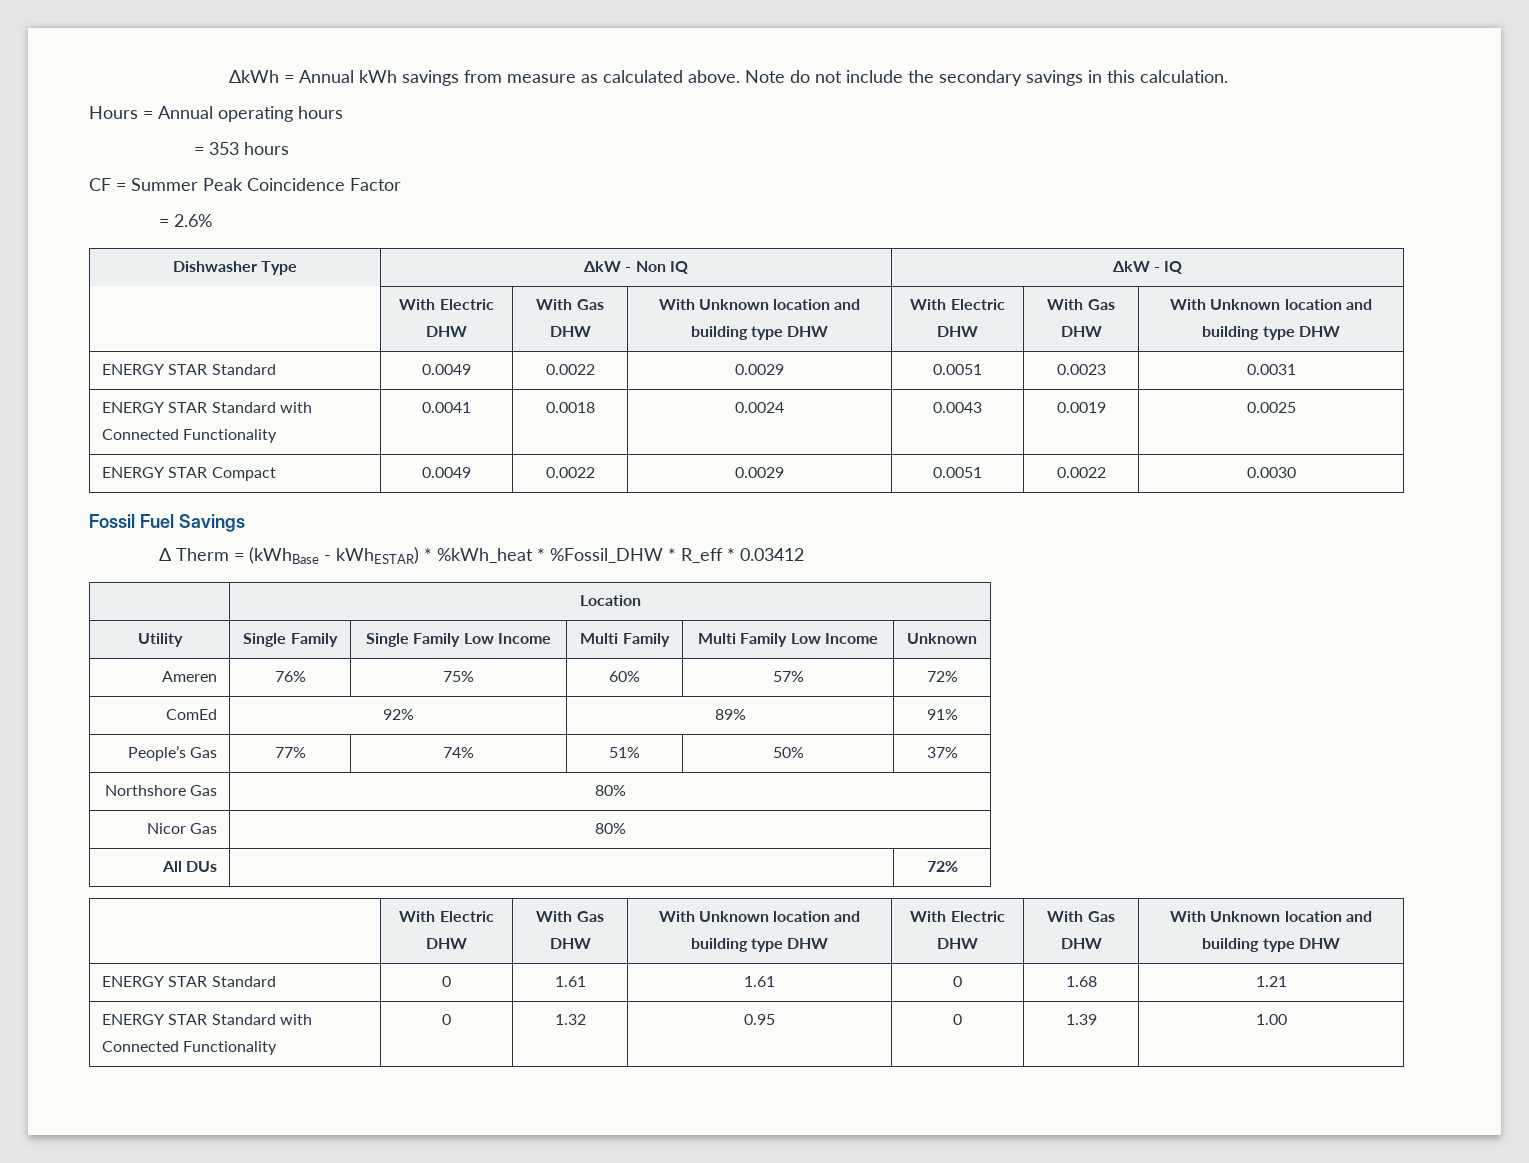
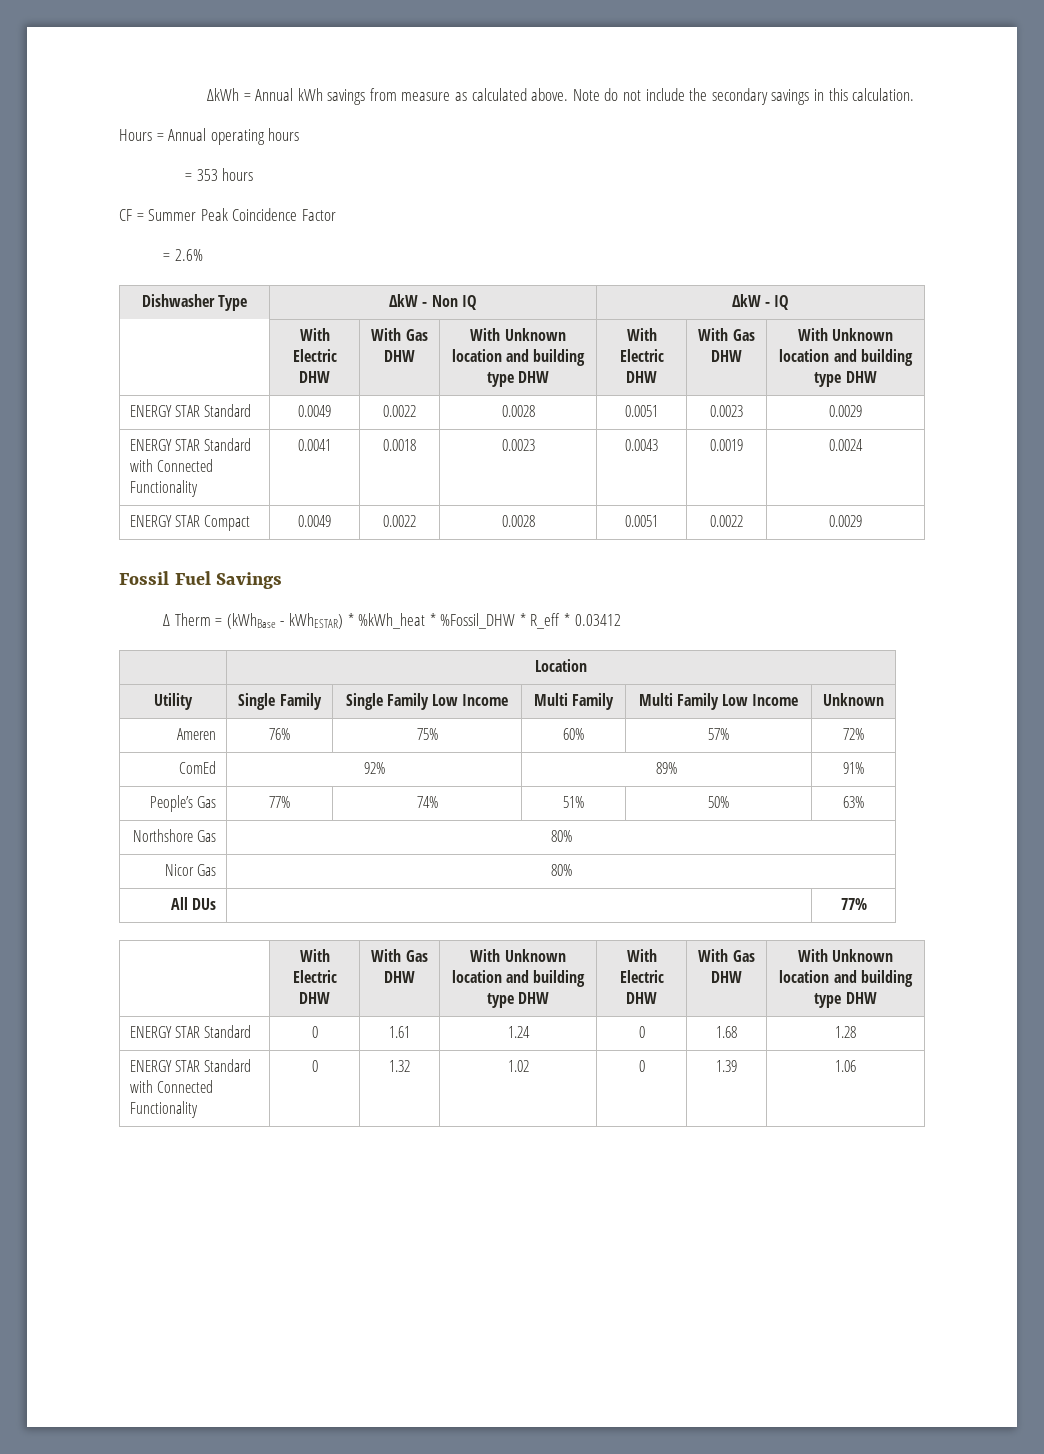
[735,364,784,375] 0.0029 -> [501,405,535,417] 0.0028
[1246,364,1296,375] 0.0031 -> [829,405,862,417] 0.0029
[735,402,784,413] 0.0024 -> [501,439,535,451] 0.0023
[1246,402,1296,413] 0.0025 -> [829,439,863,451] 0.0024
[735,467,784,478] 0.0029 -> [501,515,535,527] 0.0028
[1246,467,1296,478] 0.0030 -> [829,515,862,527] 0.0029
[926,747,958,758] 37% -> [843,796,864,808] 63%
[926,861,958,872] 72% -> [840,898,867,910] 77%
[744,976,775,987] 1.61 -> [507,1026,530,1038] 1.24
[1255,976,1287,987] 1.21 -> [835,1026,856,1038] 1.28
[744,1014,775,1025] 0.95 -> [507,1060,529,1072] 1.02
[1255,1014,1287,1025] 1.00 -> [835,1060,856,1072] 1.06

